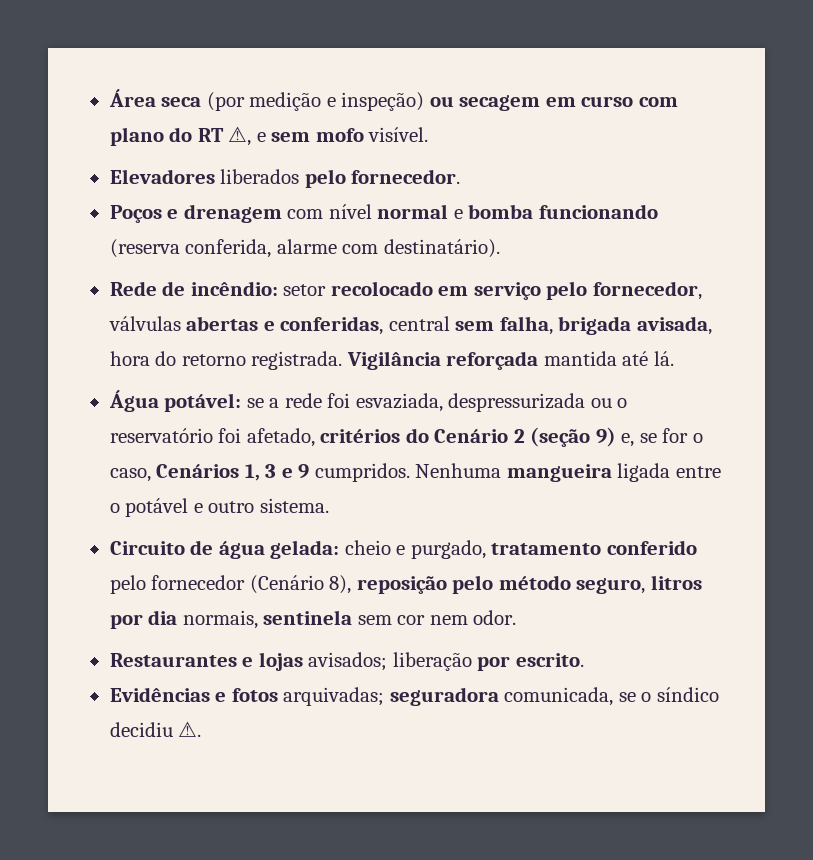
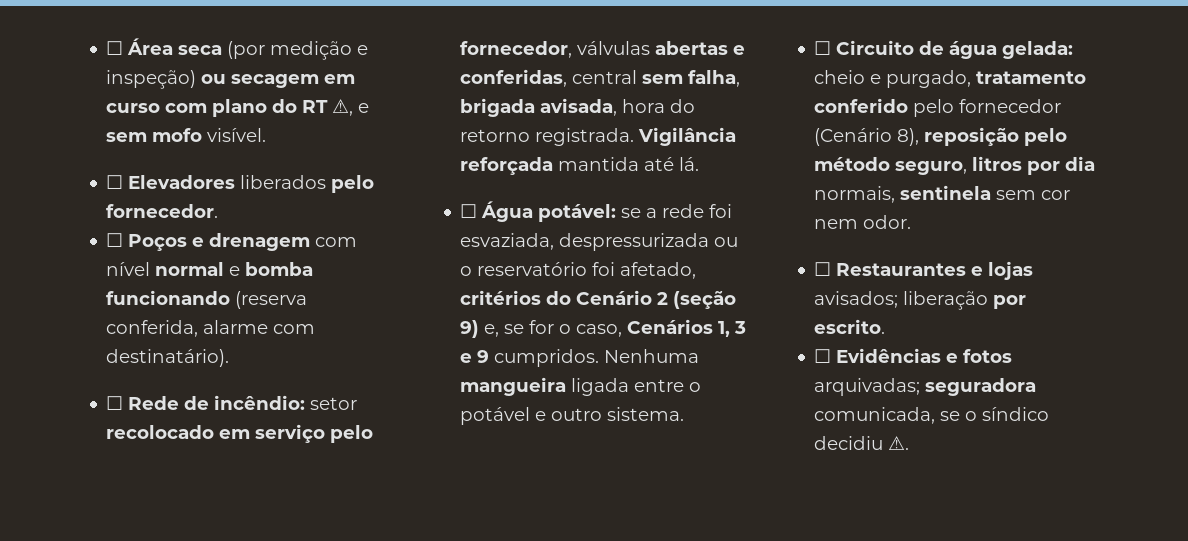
(108, 98) none -> [106,41,124,55] ☐
(429, 134) none -> [106,175,124,189] ☐
(461, 176) none -> [106,233,124,247] ☐
(500, 248) none -> [106,396,124,410] ☐
(674, 358) none -> [460,204,478,218] ☐
(329, 505) none -> [814,41,832,55] ☐
(517, 617) none -> [814,262,832,276] ☐
(584, 660) none -> [814,349,832,363] ☐

